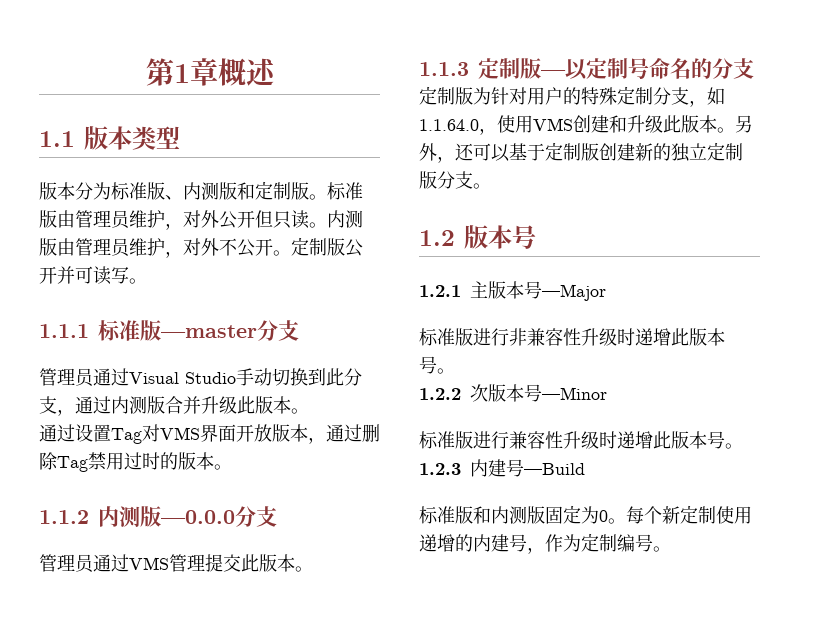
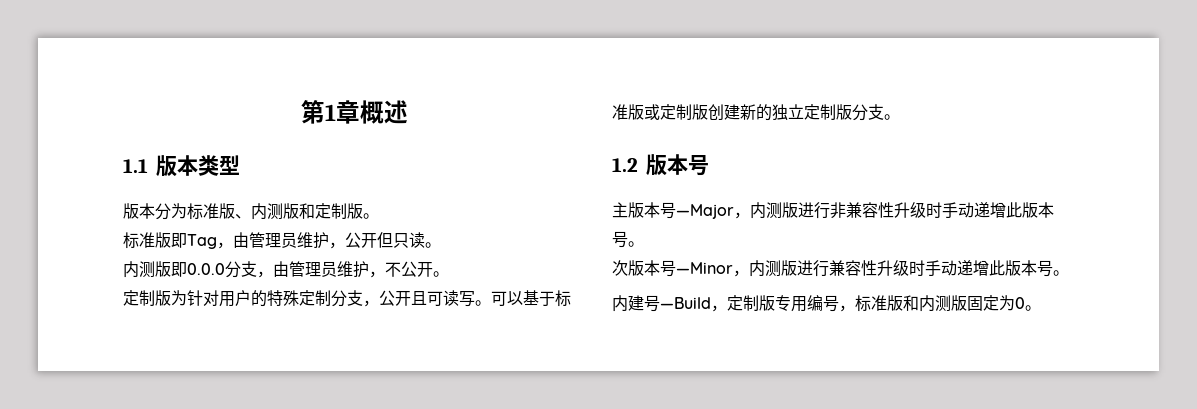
[327,182,363,200] [39,210,219,230] 标准版由管理员维护，对外 -> [123,232,345,249] // 标准版即Tag，由管理员维护，
[327,210,363,228] [39,238,219,258] 内测版由管理员维护，对外 -> [123,261,385,278] // 内测版即0.0.0分支，由管理员维护，
[291,237,363,257] [39,266,147,285] [39,320,299,341] [39,368,362,387] [39,396,309,416] [39,424,380,444] [39,452,232,472] [39,506,277,527] [39,554,313,573] [419,58,754,80] 定制版公开并可读写。 // 1.1.1标准版—master分支 // 管理员通过Visual Studio手动切换到此分支，通过内测版合并升级此版本。 // 通过设置Tag对VMS界面开放版本，通过删除Tag禁用过时的版本。 // 1.1.2内测版—0.0.0分支 // 管理员通过VMS管理提交此版本。 // 1.1.3定制版—以定制号命名的分支 -> (449, 274) none
[707,87,725,105] [419,115,753,135] [419,143,545,163] 如1.1.64.0，使用VMS创建和升级此版本。另外，还可以基于 -> [379,290,571,307] [612,104,660,120] 公开且可读写。可以基于标准版或
[419,285,461,297] 1.2.1 -> (709, 165) none
[419,328,455,346] // 标准 -> [734,202,782,219] ，内测
[635,328,725,346] [419,356,455,374] [419,388,461,400] 递增此版本号。 // 1.2.2 -> [942,202,1054,219] [612,231,644,248] 手动递增此版本号。 //
[419,431,455,449] // 标准 -> [733,260,781,277] ，内测
[617,431,743,449] [419,463,461,475] 递增此版本号。 // 1.2.3 -> [925,260,1069,277] 手动递增此版本号。 //
(585, 469) // -> [711,295,855,312] ，定制版专用编号，
[626,505,752,524] [419,533,671,554] 每个新定制使用递增的内建号，作为定制编号。 -> (1041, 308) none

